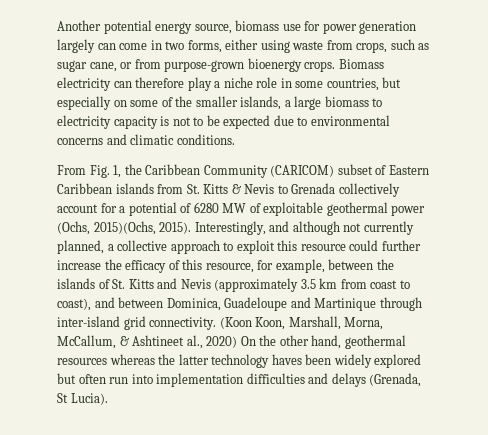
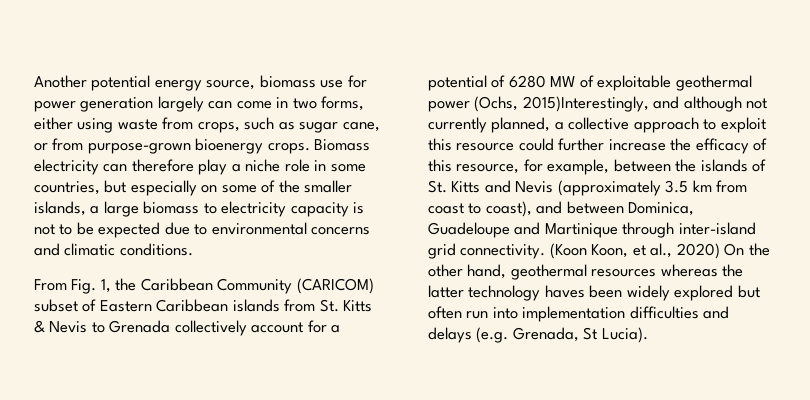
[93,221,266,235] 2015)(Ochs, 2015). Interestingly, -> [522,96,649,112] 2015)Interestingly,
[288,316,384,330] [57,335,185,349] Marshall, Morna, McCallum, & Ashtineet -> [632,245,646,256] et
[369,373,422,387] (Grenada, -> [476,327,579,343] (e.g. Grenada,

